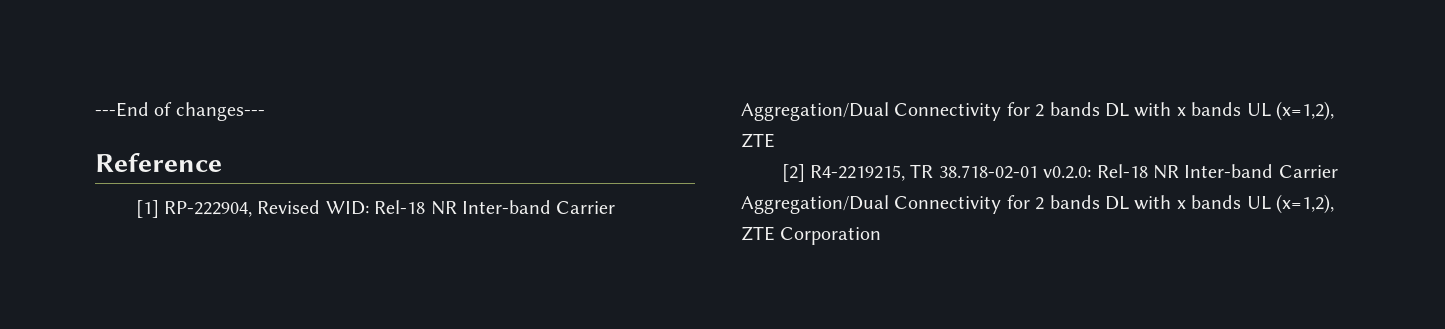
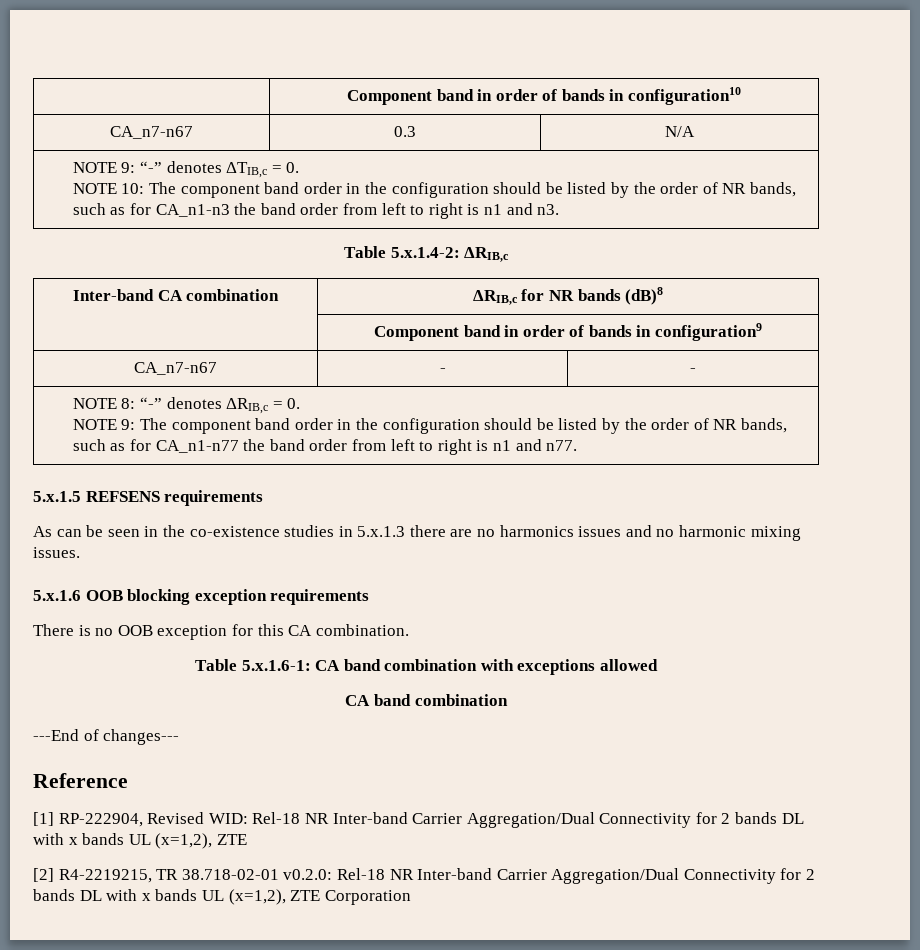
(95, 109) none -> [346,87,742,105] [110,126,193,139] [394,126,416,137] [665,126,695,137] [72,161,300,178] [72,182,796,198] [72,203,560,219] [343,246,510,262] [72,289,280,301] [472,287,664,305] [373,323,763,341] [134,362,217,375] [439,368,446,373] [690,368,696,373] [72,397,301,414] [72,418,787,434] [72,439,578,455] [33,490,264,506] [33,525,801,541] [33,547,80,558] [33,589,370,605] [33,624,409,640] [194,659,659,675] [345,694,508,706] | Component band in order of bands in configuration10 // CA_n7-n67 | 0.3 | N/A // NOTE 9: “-” denotes ΔTIB,c = 0. // NOTE 10: The component band order in the configuration should be listed by the order of NR bands, such as for CA_n1-n3 the band order from left to right is n1 and n3. // Table 5.x.1.4-2: ΔRIB,c // Inter-band CA combination | ΔRIB,c for NR bands (dB)8 // | Component band in order of bands in configuration9 // CA_n7-n67 | - | - // NOTE 8: “-” denotes ΔRIB,c = 0. // NOTE 9: The component band order in the configuration should be listed by the order of NR bands, such as for CA_n1-n77 the band order from left to right is n1 and n77. // 5.x.1.5 REFSENS requirements // As can be seen in the co-existence studies in 5.x.1.3 there are no harmonics issues and no harmonic mixing issues. // 5.x.1.6 OOB blocking exception requirements // There is no OOB exception for this CA combination. // Table 5.x.1.6-1: CA band combination with exceptions allowed // CA band combination //

